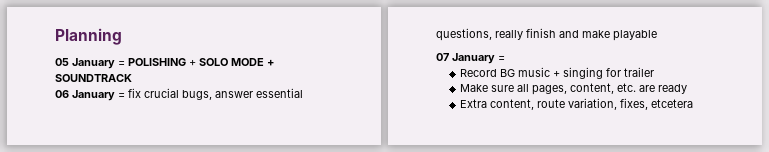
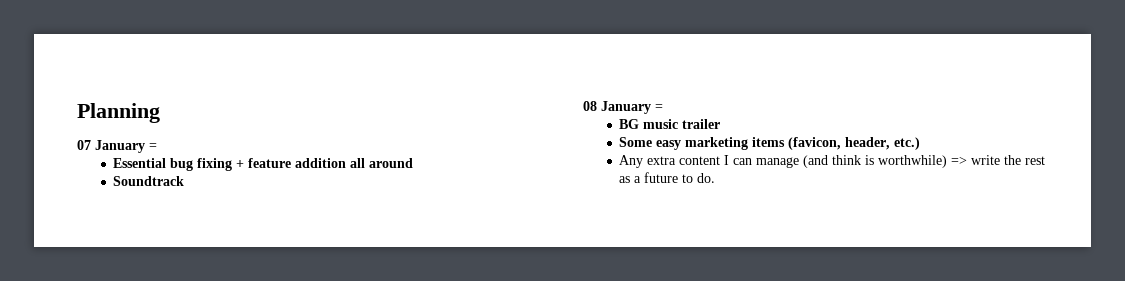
[55,58,274,69] [55,74,132,82] [55,88,303,101] [436,28,657,41] [436,53,505,64] [460,67,655,79] [460,83,688,95] [460,98,694,110] 05 January = POLISHING + SOLO MODE + SOUNDTRACK // 06 January = fix crucial bugs, answer essential questions, really finish and make playable // 07 January = // Record BG music + singing for trailer // Make sure all pages, content, etc. are ready // Extra content, route variation, fixes, etcetera -> [77,140,157,153] [113,158,414,171] [113,176,185,186] [583,101,663,114] [619,119,721,129] [619,137,921,150] [619,155,1046,168] [619,172,716,183] 07 January = // Essential bug fixing + feature addition all around // Soundtrack // 08 January = // BG music trailer // Some easy marketing items (favicon, header, etc.) // Any extra content I can manage (and think is worthwhile) => write the rest as a future to do.

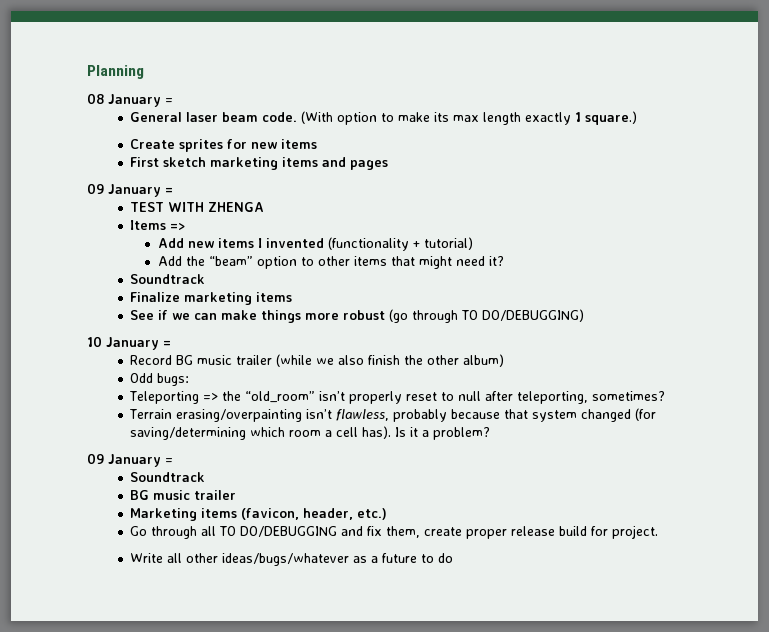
[77,140,157,153] [113,158,414,171] [113,176,185,186] [583,101,663,114] 07 January = // Essential bug fixing + feature addition all around // Soundtrack // 08 January = -> [87,93,173,107] [130,111,638,125] [130,139,318,152] [130,157,389,170] [87,183,173,197] [130,202,265,212] [130,220,186,230] [158,237,474,251] [158,256,505,269] [130,274,206,284] [130,292,293,305] [130,309,585,323] [87,336,171,350] [130,354,505,367] [130,373,190,386] [129,391,666,404] [129,408,657,422] [130,426,491,440] [87,453,173,467] [130,472,206,482] 08 January = // General laser beam code. (With option to make its max length exactly 1 square.) // Create sprites for new items // First sketch marketing items and pages // 09 January = // TEST WITH ZHENGA // Items => // Add new items I invented (functionality + tutorial) // Add the “beam” option to other items that might need it? // Soundtrack // Finalize marketing items // See if we can make things more robust (go through TO DO/DEBUGGING) // 10 January = // Record BG music trailer (while we also finish the other album) // Odd bugs: // Teleporting => the “old_room” isn’t properly reset to null after teleporting, sometimes? // Terrain erasing/overpainting isn’t flawless, probably because that system changed (for saving/determining which room a cell has). Is it a problem? // 09 January = // Soundtrack
[619,137,749,150] Some easy marketing -> [130,508,198,521] Marketing
[619,155,1046,168] Any extra content I can manage (and think is worthwhile) => write the rest -> [130,525,659,539] [130,553,350,566] Go through all TO DO/DEBUGGING and fix them, create proper release build for project. // Write all other ideas/bugs/whatever
[697,173,716,183] do. -> [438,553,454,563] do

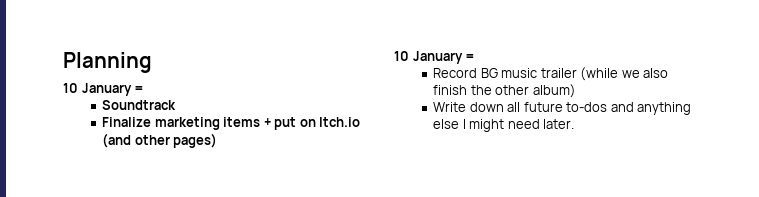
[87,93,173,107] [130,111,638,125] [130,139,318,152] [130,157,389,170] [87,183,173,197] [130,202,265,212] [130,220,186,230] [158,237,474,251] [158,256,505,269] [130,274,206,284] [130,292,293,305] [130,309,585,323] 08 January = // General laser beam code. (With option to make its max length exactly 1 square.) // Create sprites for new items // First sketch marketing items and pages // 09 January = // TEST WITH ZHENGA // Items => // Add new items I invented (functionality + tutorial) // Add the “beam” option to other items that might need it? // Soundtrack // Finalize marketing items // See if we can make things more robust (go through TO DO/DEBUGGING) -> [63,83,145,96] [102,100,177,110] [102,117,361,130] [102,133,218,148] 10 January = // Soundtrack // Finalize marketing items + put on Itch.io (and other pages)
[130,373,190,386] [129,391,666,404] [129,408,657,422] [130,426,491,440] [87,453,173,467] [130,472,206,482] [130,490,237,500] [130,508,388,521] [130,525,659,539] [130,553,454,566] Odd bugs: // Teleporting => the “old_room” isn’t properly reset to null after teleporting, sometimes? // Terrain erasing/overpainting isn’t flawless, probably because that system changed (for saving/determining which room a cell has). Is it a problem? // 09 January = // Soundtrack // BG music trailer // Marketing items (favicon, header, etc.) // Go through all TO DO/DEBUGGING and fix them, create proper release build for project. // Write all other ideas/bugs/whatever as a future to do -> [433,102,692,115] [433,119,575,132] Write down all future to-dos and anything else I might need later.

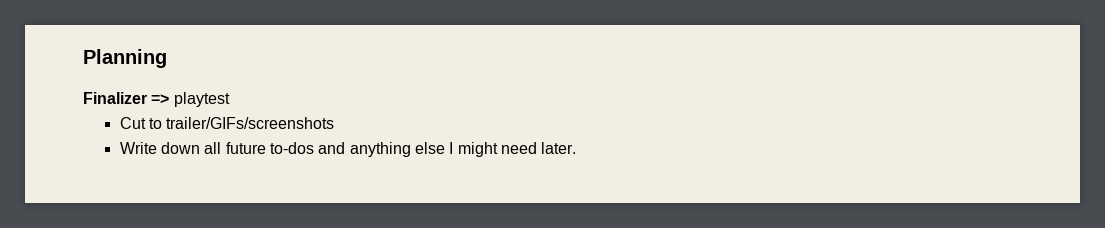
[63,83,145,96] [102,100,177,110] [102,117,361,130] [102,133,218,148] [394,51,476,64] [433,67,669,81] [433,84,576,98] 10 January = // Soundtrack // Finalize marketing items + put on Itch.io (and other pages) // 10 January = // Record BG music trailer (while we also finish the other album) -> [83,92,230,107] [119,117,335,129] Finalizer => playtest // Cut to trailer/GIFs/screenshots

